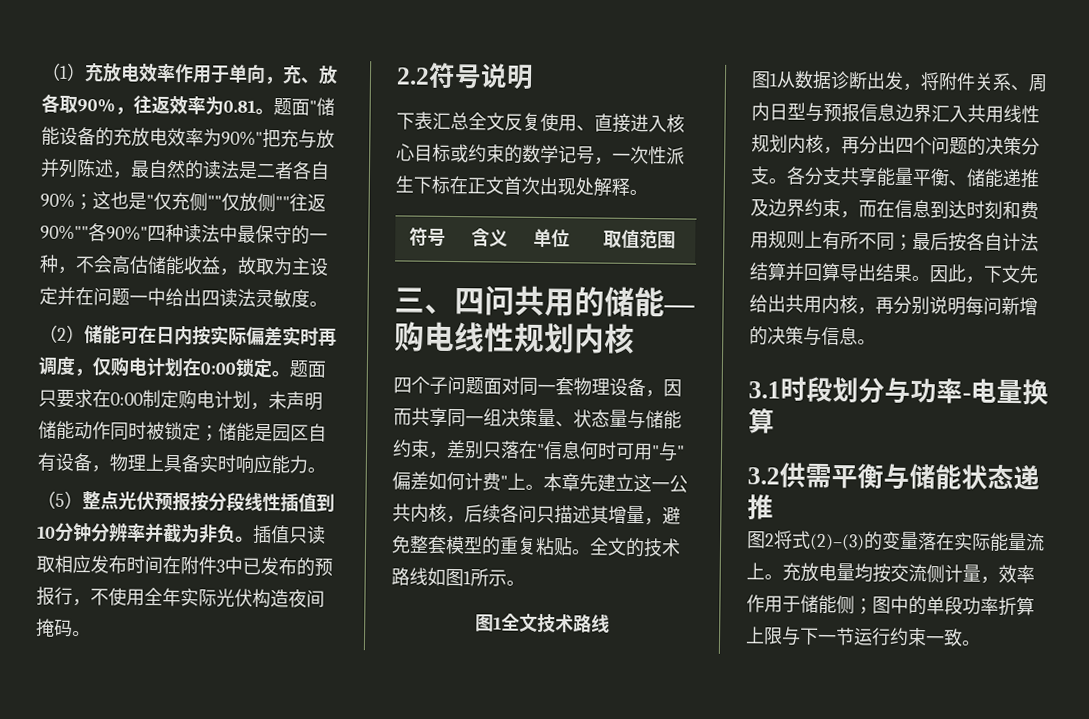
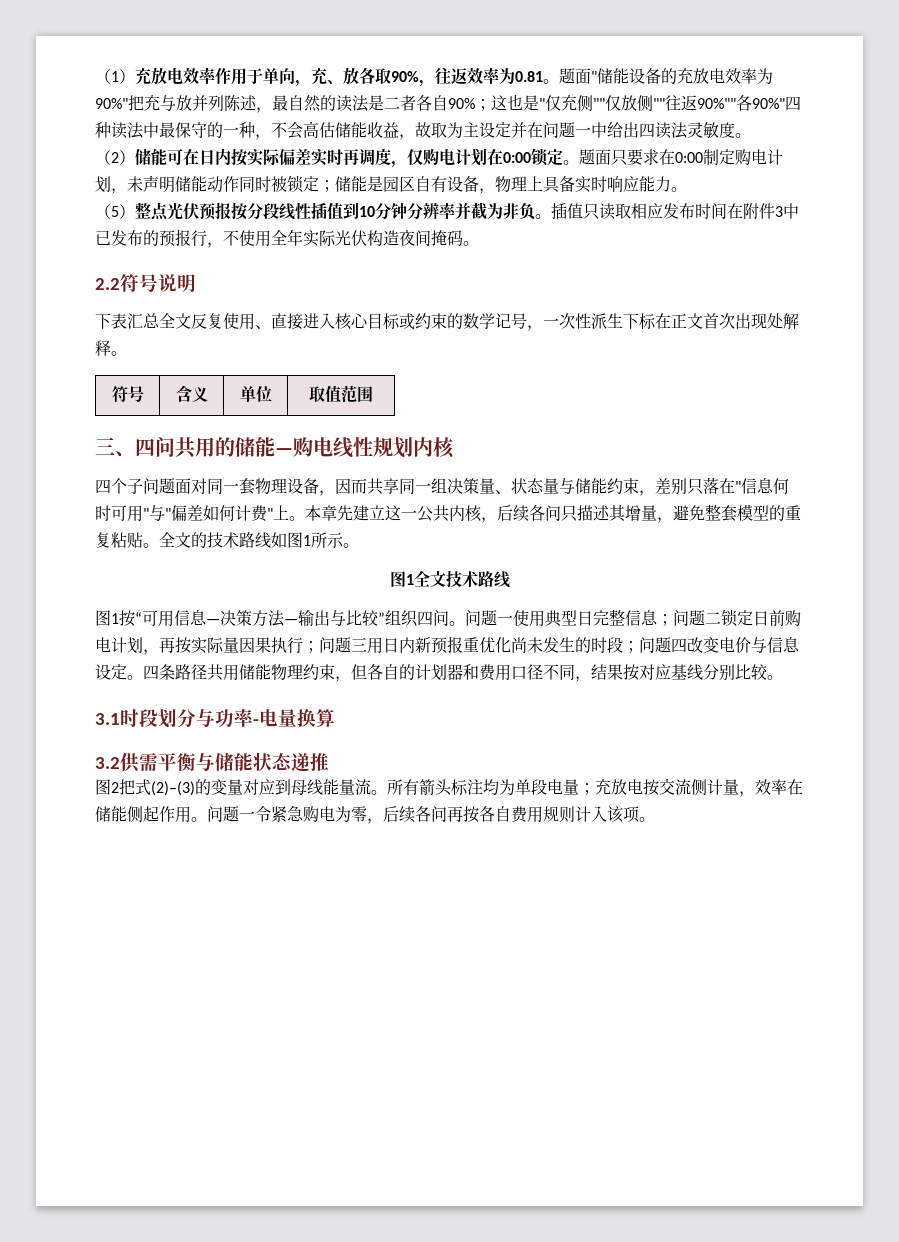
[776,70,1048,93] [751,102,1040,124] [751,134,1040,156] [750,166,1040,189] [750,198,1039,220] [750,230,1039,252] [749,262,1039,284] [749,294,1038,316] [749,326,858,346] 从数据诊断出发，将附件关系、周内日型与预报信息边界汇入共用线性规划内核，再分出四个问题的决策分支。各分支共享能量平衡、储能递推及边界约束，而在信息到达时刻和费用规则上有所不同；最后按各自计法结算并回算导出结果。因此，下文先给出共用内核，再分别说明每问新增的决策与信息 -> [119,609,801,627] [95,636,800,655] [95,664,768,682] 按“可用信息—决策方法—输出与比较”组织四问。问题一使用典型日完整信息；问题二锁定日前购电计划，再按实际量因果执行；问题三用日内新预报重优化尚未发生的时段；问题四改变电价与信息设定。四条路径共用储能物理约束，但各自的计划器和费用口径不同，结果按对应基线分别比较
[774,530,793,549] 将 -> [119,779,135,795] 把
[917,531,1045,552] [746,562,873,583] 落在实际能量流上。充放电量均 -> [243,779,643,796] 对应到母线能量流。所有箭头标注均为单段电量；充放电
[746,594,1035,617] [745,626,963,647] 作用于储能侧；图中的单段功率折算上限与下一节运行约束一致 -> [787,779,803,795] [95,806,640,824] 在储能侧起作用。问题一令紧急购电为零，后续各问再按各自费用规则计入该项

